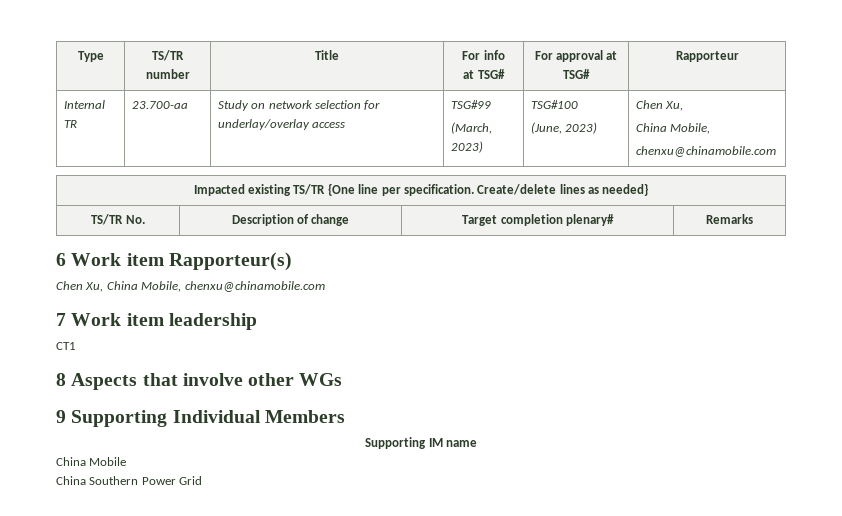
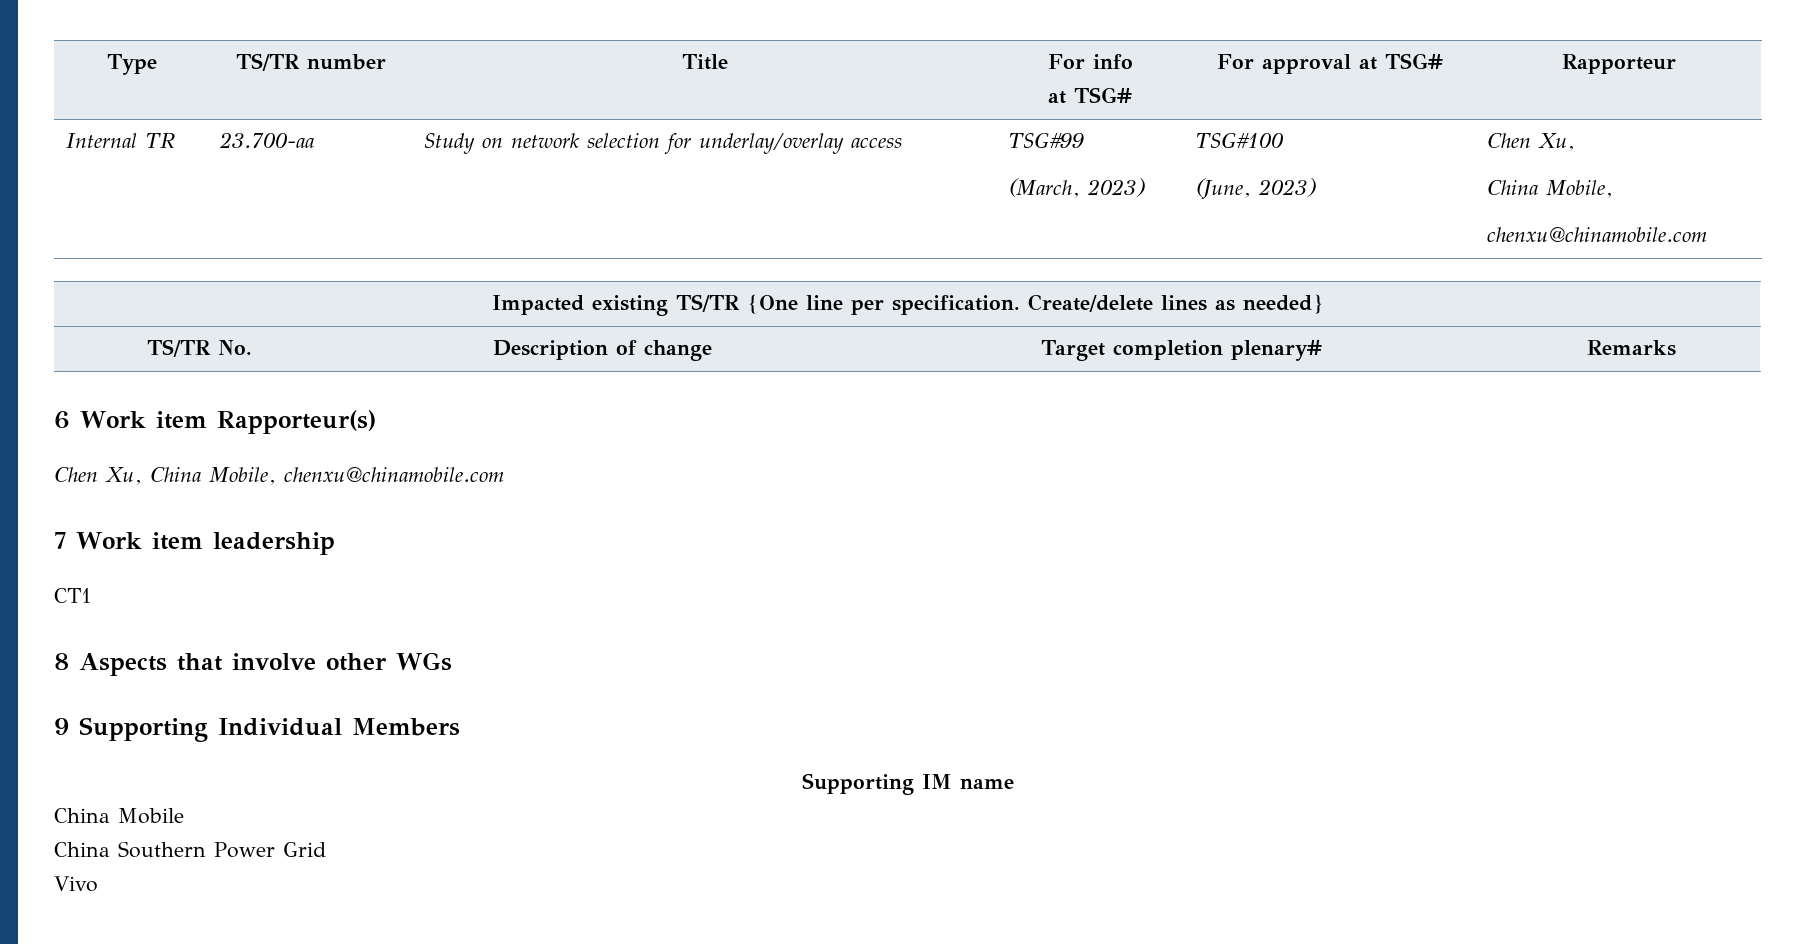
(203, 480) none -> [54,876,98,892] // Vivo

